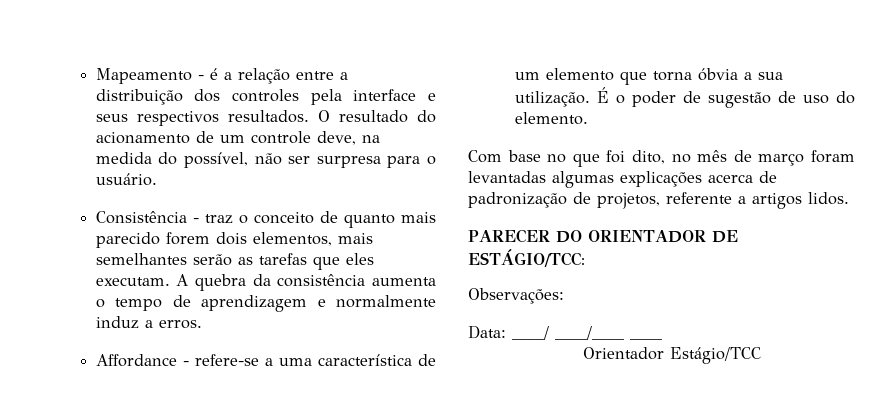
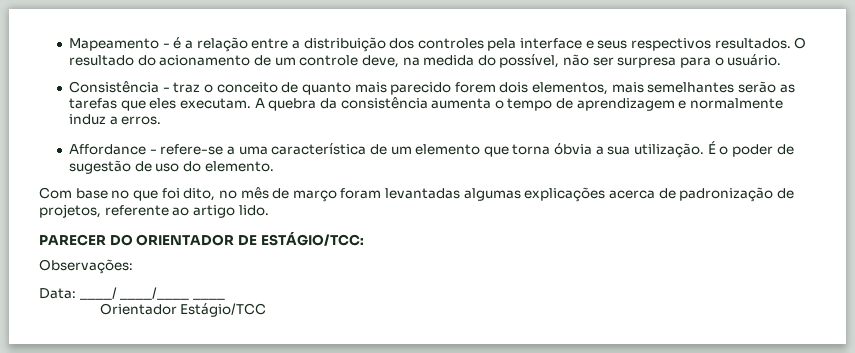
[738,192,849,209] a artigos lidos. -> [172,205,269,218] ao artigo lido.

